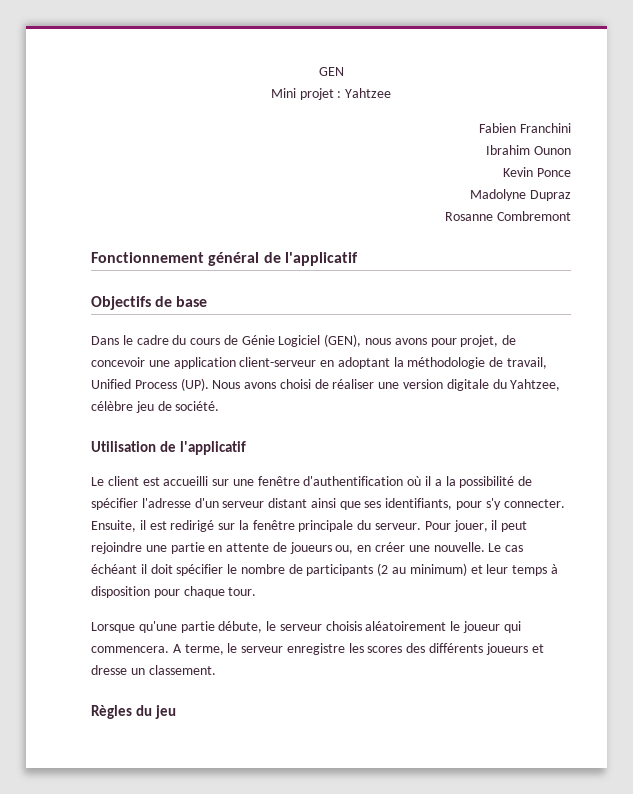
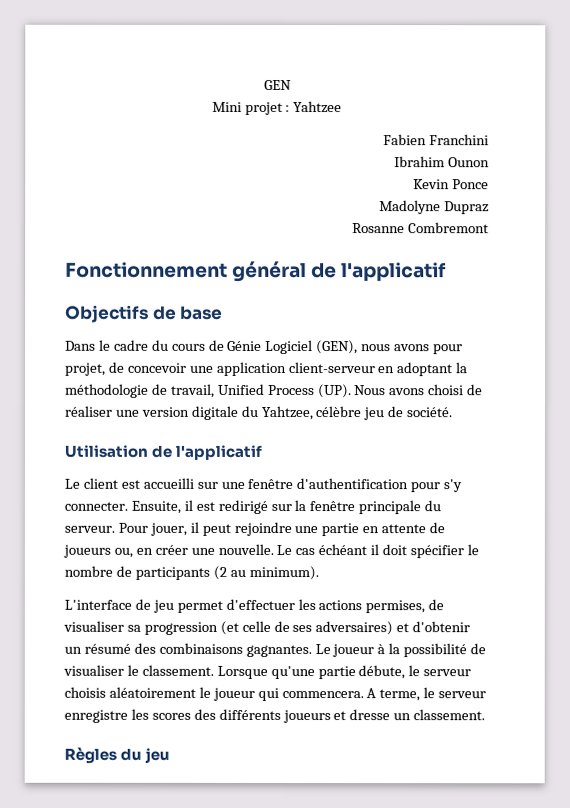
[407,476,533,488] [91,498,453,510] où il a la possibilité de spécifier l'adresse d'un serveur distant ainsi que ses identifiants, -> (409, 484) none
[409,563,558,576] [91,586,257,598] minimum) et leur temps à disposition pour chaque tour. // -> [248,565,319,581] [64,598,445,614] [63,620,471,636] [64,642,487,658] [63,664,214,676] minimum). // L'interface de jeu permet d'effectuer les actions permises, de visualiser sa progression (et celle de ses adversaires) et d'obtenir un résumé des combinaisons gagnantes. Le joueur à la possibilité de visualiser le classement.

